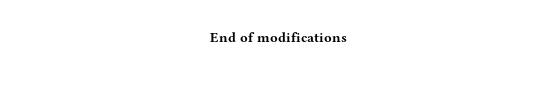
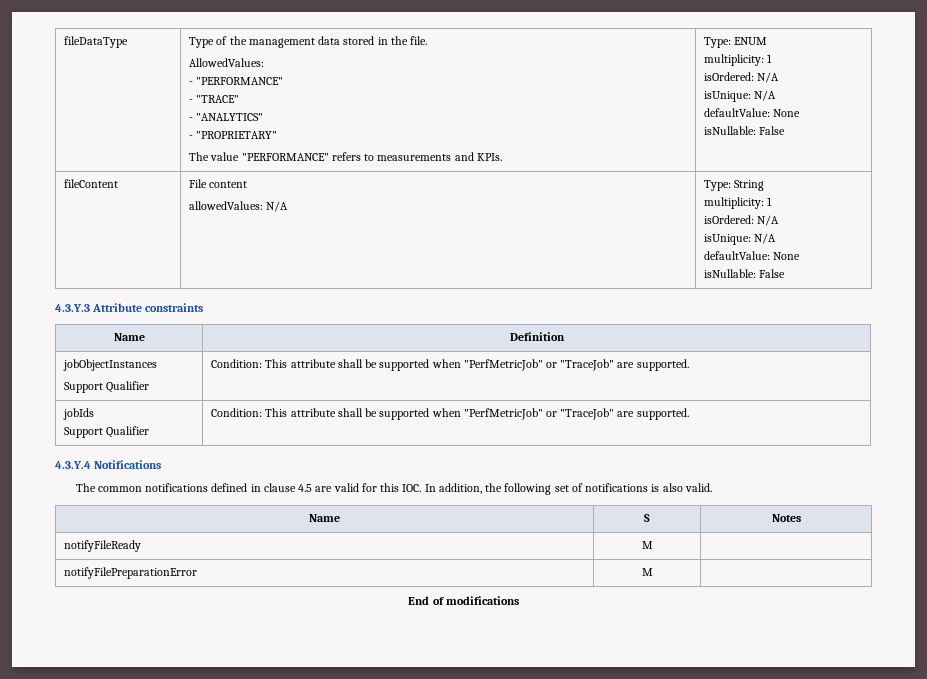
(210, 37) none -> [64,36,129,48] [189,36,428,48] [189,58,265,67] [189,77,284,85] [189,95,240,103] [189,113,264,121] [189,131,278,139] [189,152,502,161] [704,37,768,48] [704,54,773,66] [704,72,780,83] [704,90,777,102] [704,108,801,117] [704,126,786,135] [64,179,119,188] [189,179,248,188] [189,201,289,212] [704,180,765,191] [704,197,773,209] [704,215,780,226] [704,233,777,245] [704,251,801,260] [704,269,786,278] [55,303,204,312] [113,333,145,341] [509,332,565,341] [63,359,158,371] [64,381,150,393] [211,359,689,371] [63,408,95,420] [64,426,150,438] [211,408,689,420] [55,460,162,469] [75,483,712,495] [309,514,340,522] [644,514,650,522] [771,514,801,522] [64,540,142,552] [641,541,653,549] [64,567,198,579] [641,568,653,576] fileDataType | Type of the management data stored in the file. // AllowedValues: // - "PERFORMANCE" // - "TRACE" // - "ANALYTICS" // - "PROPRIETARY" // The value "PERFORMANCE" refers to measurements and KPIs. | Type: ENUM // multiplicity: 1 // isOrdered: N/A // isUnique: N/A // defaultValue: None // isNullable: False // fileContent | File content // allowedValues: N/A | Type: String // multiplicity: 1 // isOrdered: N/A // isUnique: N/A // defaultValue: None // isNullable: False // 4.3.Y.3 Attribute constraints // Name | Definition // jobObjectInstances // Support Qualifier | Condition: This attribute shall be supported when "PerfMetricJob" or "TraceJob" are supported. // jobIds // Support Qualifier | Condition: This attribute shall be supported when "PerfMetricJob" or "TraceJob" are supported. // 4.3.Y.4 Notifications // The common notifications defined in clause 4.5 are valid for this IOC. In addition, the following set of notifications is also valid. // Name | S | Notes // notifyFileReady | M | // notifyFilePreparationError | M | //

